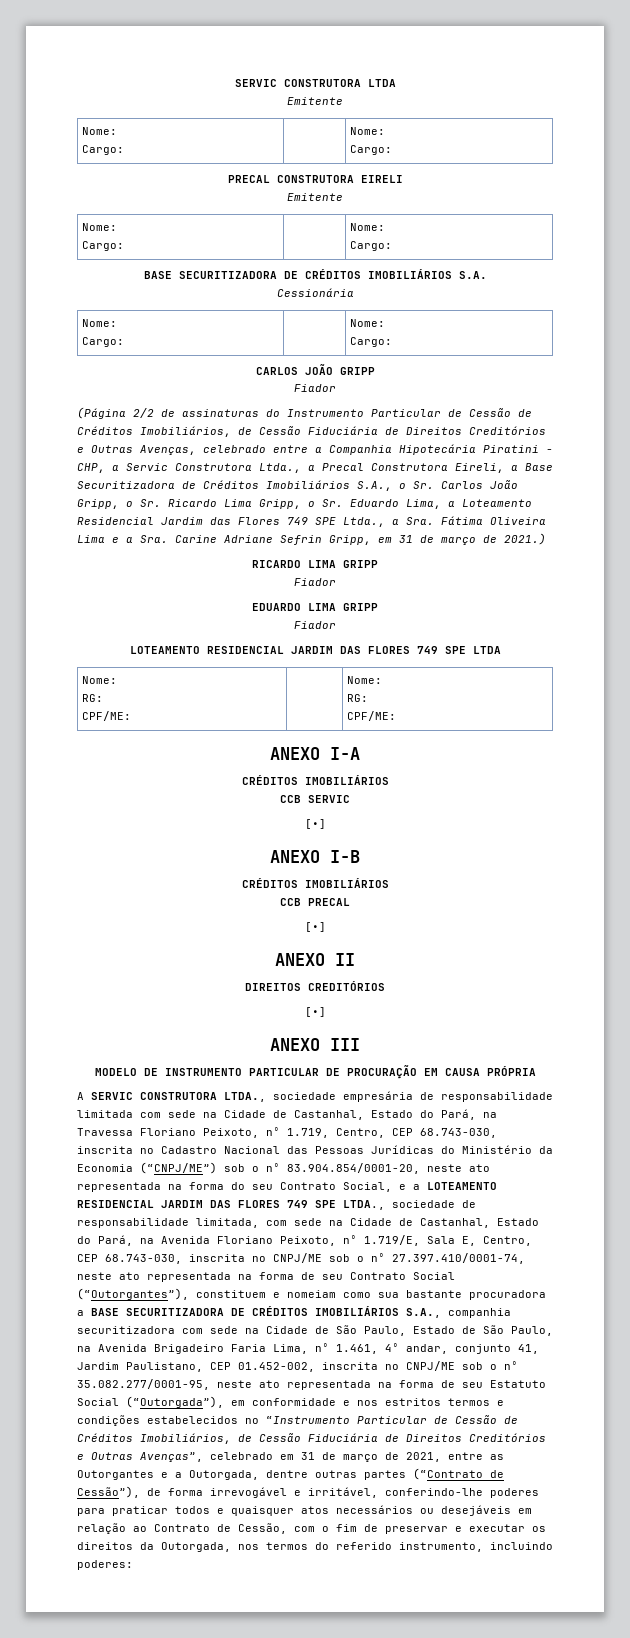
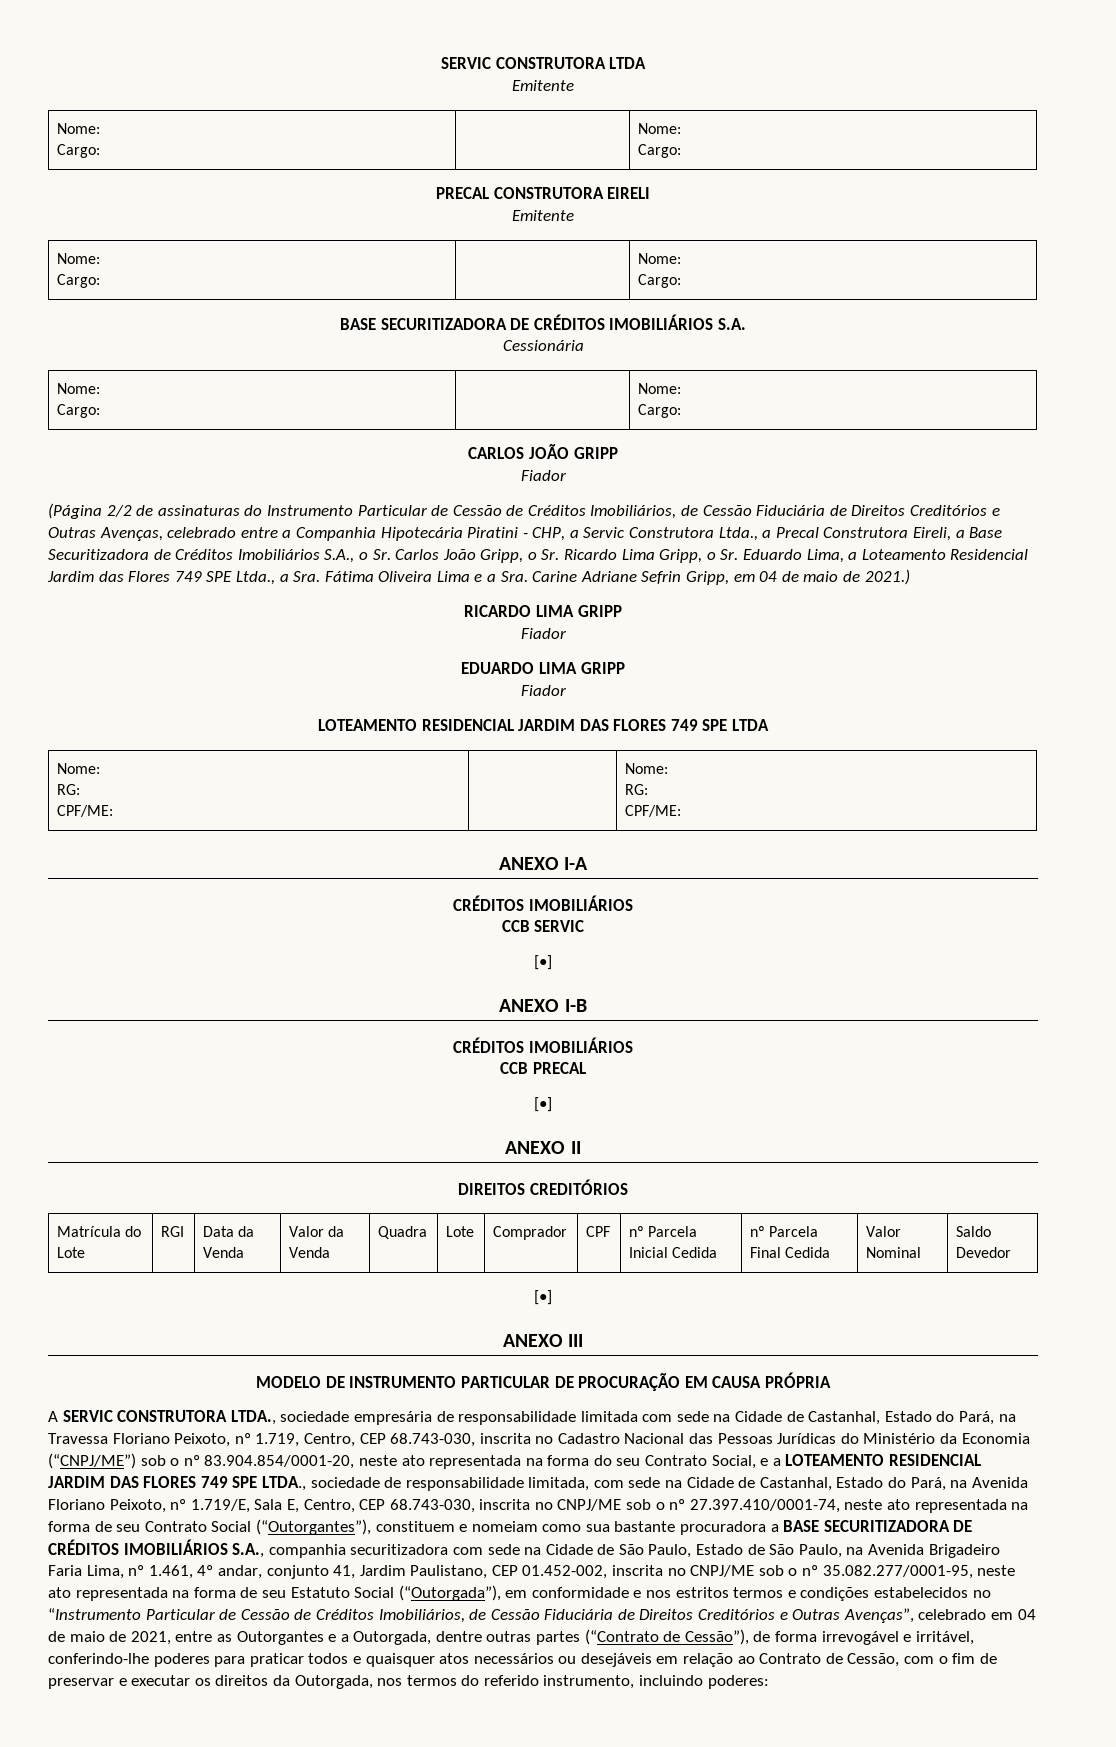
[399,535,476,545] 31 de março -> [759,571,839,582] 04 de maio
(385, 986) none -> [56,1226,142,1237] [56,1247,85,1258] [160,1226,184,1237] [202,1226,255,1237] [202,1247,244,1258] [288,1226,345,1237] [288,1247,330,1258] [377,1226,427,1239] [445,1226,474,1237] [492,1226,567,1240] [585,1226,610,1237] [628,1226,698,1237] [628,1247,718,1258] [749,1226,819,1237] [749,1247,831,1258] [865,1226,901,1237] [865,1247,921,1258] [955,1226,991,1237] [955,1247,1011,1258] // Matrícula do Lote | RGI | Data da Venda | Valor da Venda | Quadra | Lote | Comprador | CPF | nº Parcela Inicial Cedida | nº Parcela Final Cedida | Valor Nominal | Saldo Devedor
[301,1452,378,1462] 31 de março -> [1017,1609,1036,1620] [48,1631,105,1642] 04 de maio

